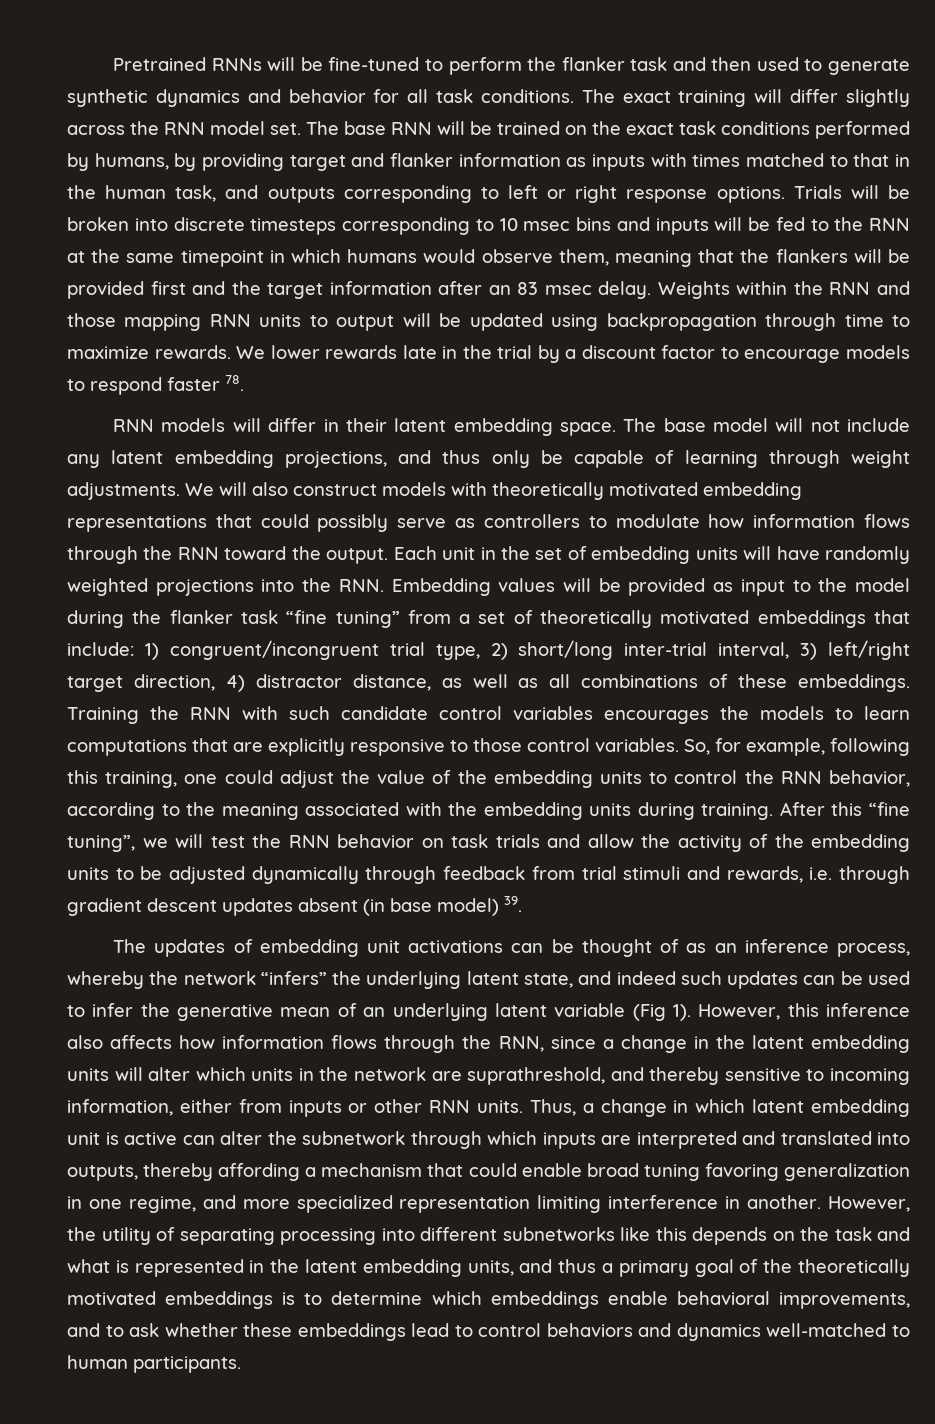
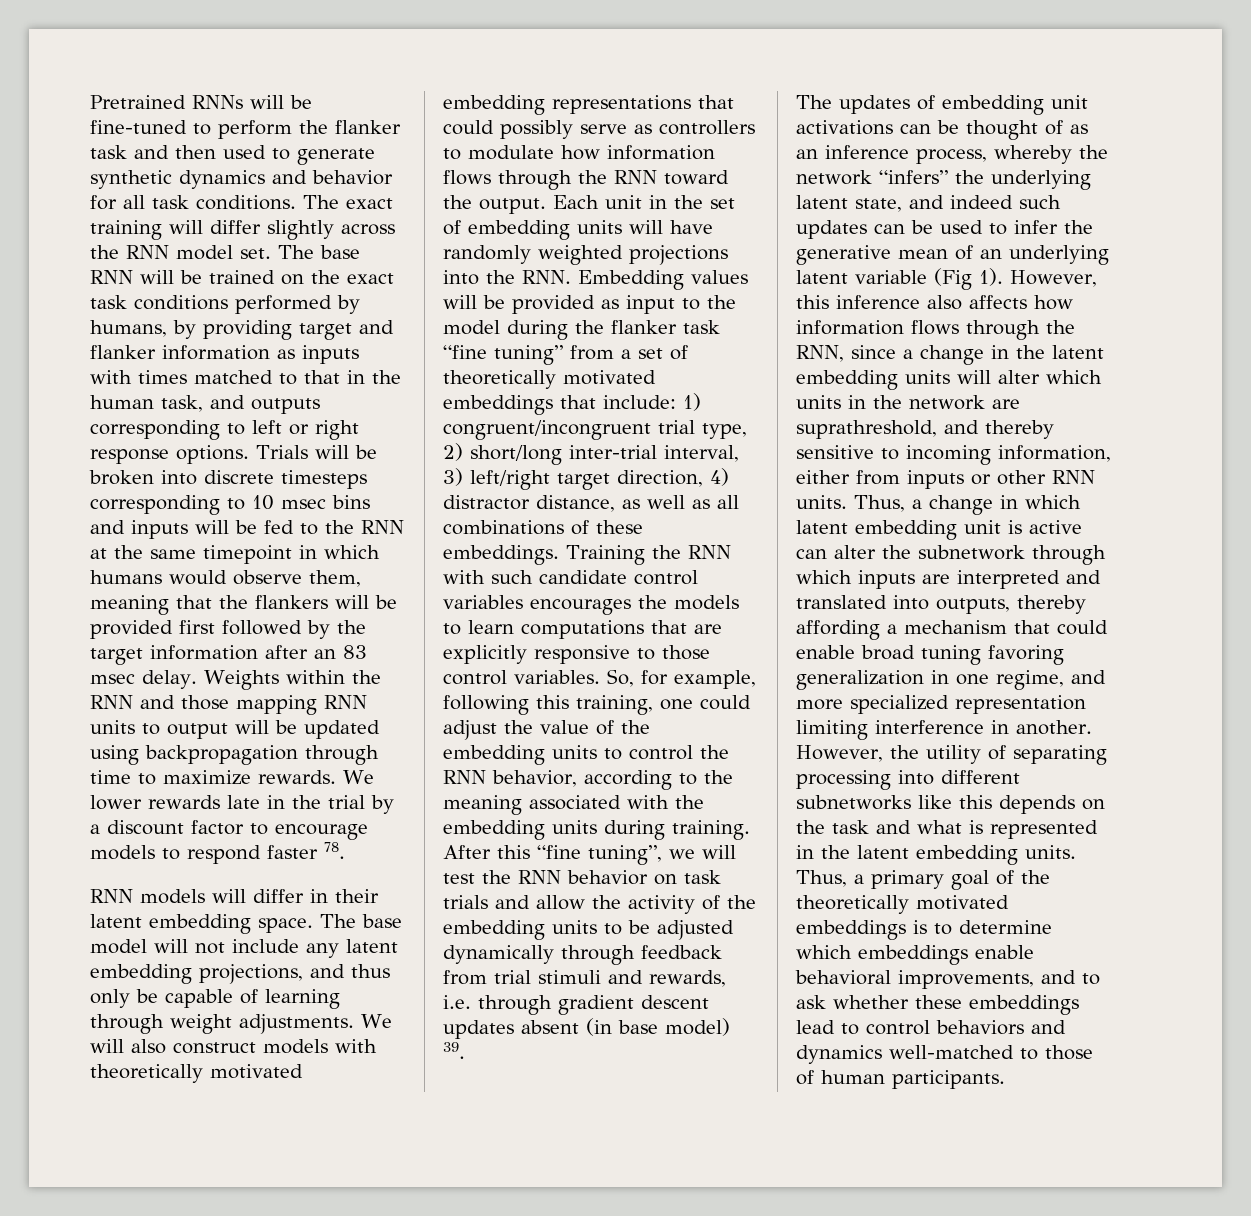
[192,281,226,295] and -> [222,620,330,639] followed by
[467,1259,597,1276] units, and thus -> [1025,845,1076,859] [796,870,847,887] units. Thus,
(911, 1331) none -> [1045,1045,1093,1060] [796,1070,814,1085] those of

